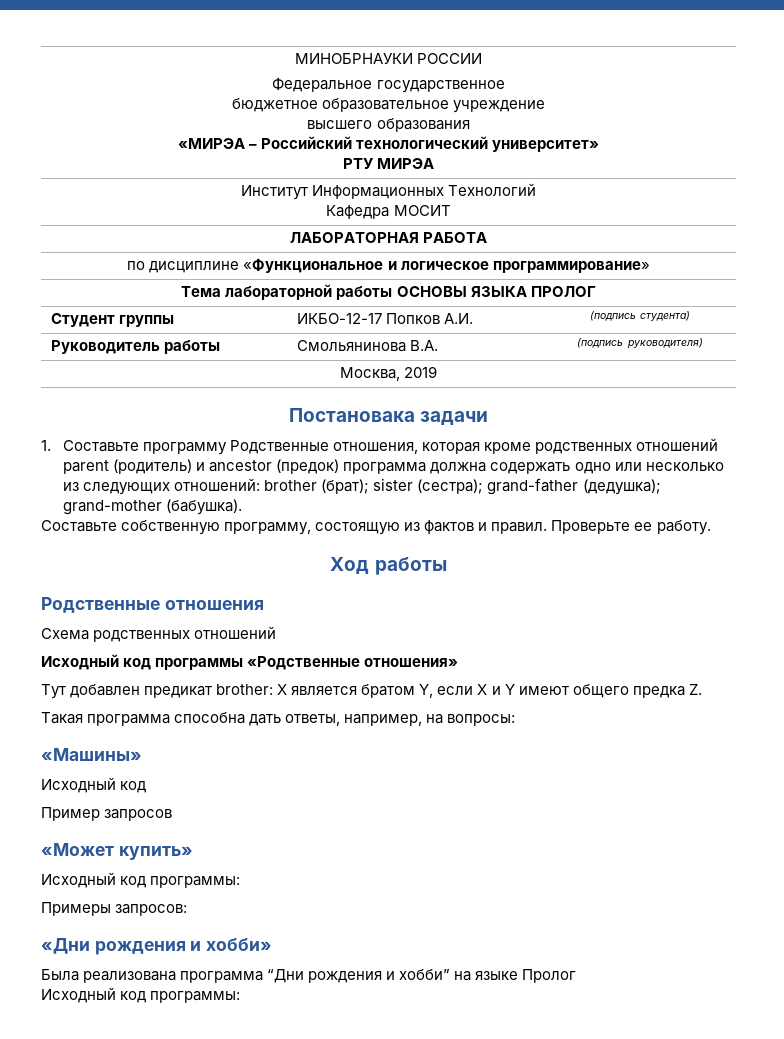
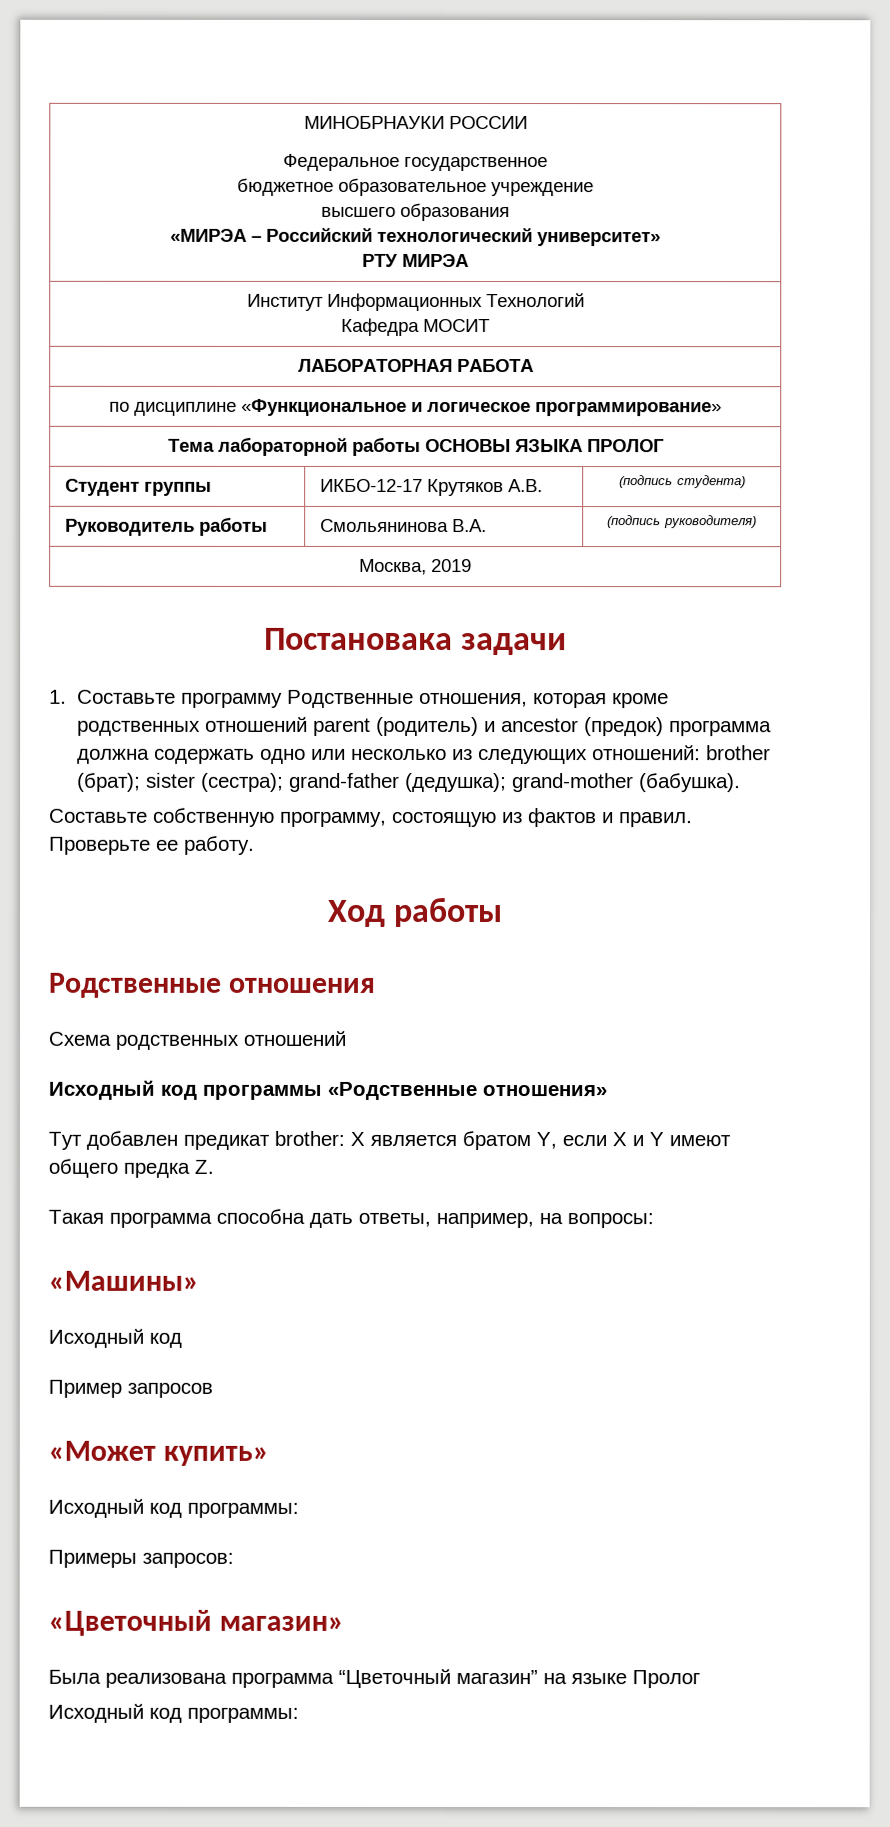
[386,313,474,324] Попков А.И. -> [426,478,543,497] Крутяков А.В.
[41,938,273,955] «Дни рождения и хобби» -> [48,1609,344,1636] «Цветочный магазин»
[267,969,451,983] “Дни рождения и хобби” -> [338,1668,538,1689] “Цветочный магазин”

